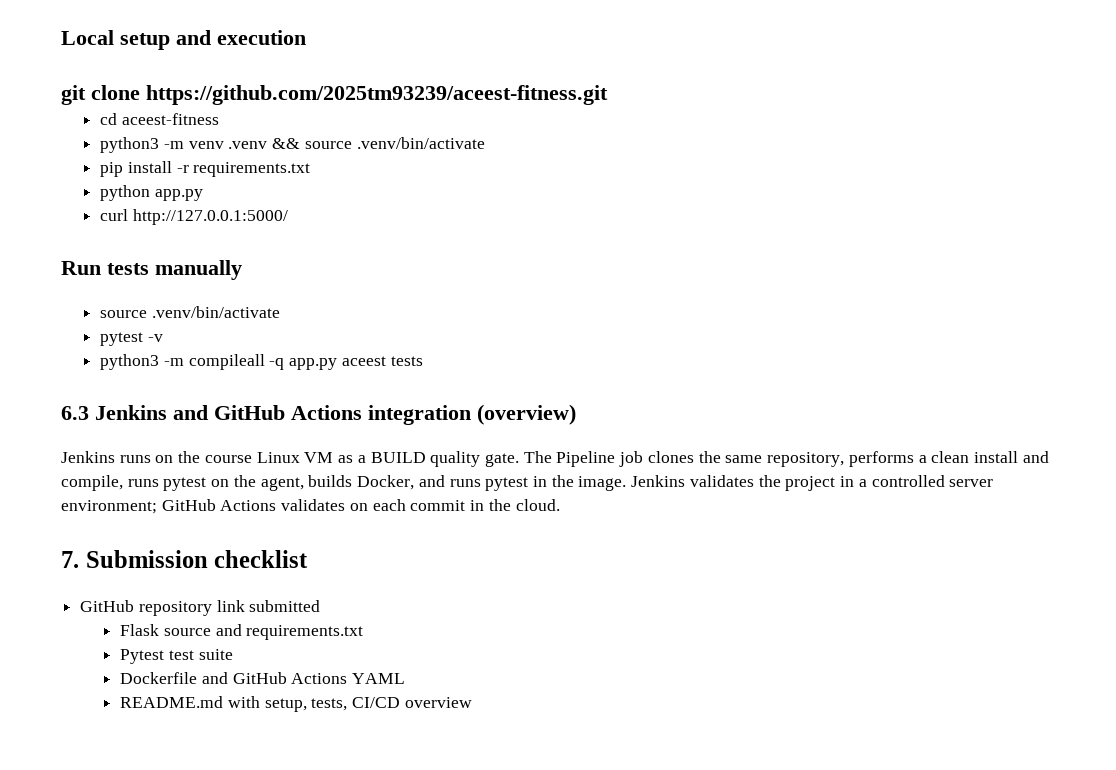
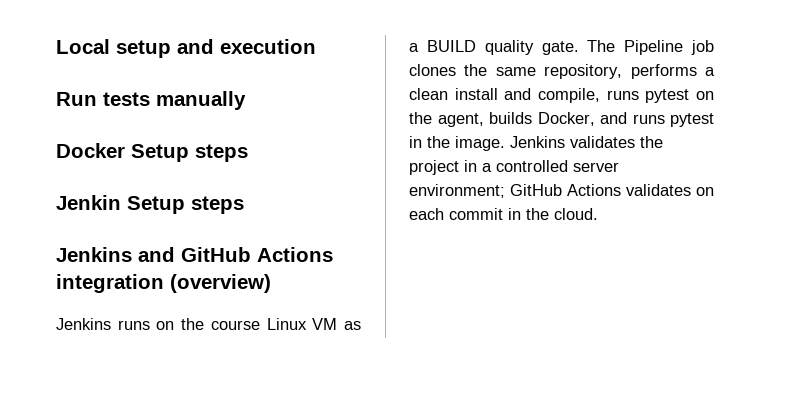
[61,85,608,105] [100,113,219,125] [100,137,485,153] [100,161,311,177] [100,185,203,201] [100,209,288,225] [61,260,242,280] [100,306,280,318] [100,332,163,346] [100,354,423,370] [61,406,89,420] git clone https://github.com/2025tm93239/aceest-fitness.git // cd aceest-fitness // python3 -m venv .venv && source .venv/bin/activate // pip install -r requirements.txt // python app.py // curl http://127.0.0.1:5000/ // Run tests manually // source .venv/bin/activate // pytest -v // python3 -m compileall -q app.py aceest tests // 6.3 -> [56,91,246,110] [56,143,248,162] [56,195,244,214] Run tests manually // Docker Setup steps // Jenkin Setup steps //
[61,550,309,568] [80,600,321,616] [120,624,364,640] [120,649,233,664] [120,672,406,684] [120,696,472,712] // 7. Submission checklist // GitHub repository link submitted // Flask source and requirements.txt // Pytest test suite // Dockerfile and GitHub Actions YAML // README.md with setup, tests, CI/CD overview -> (598, 214) none

